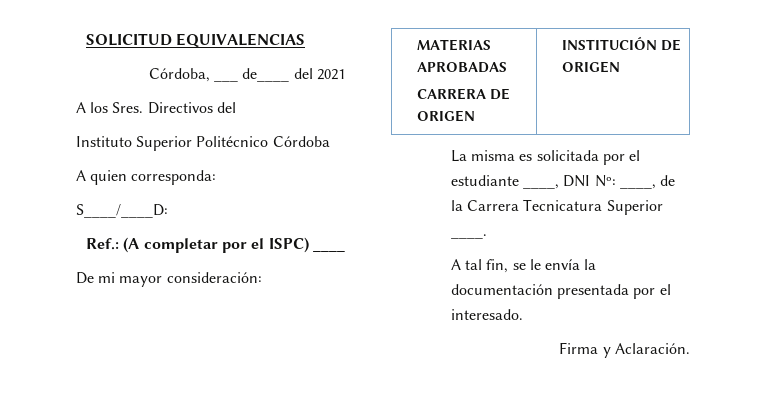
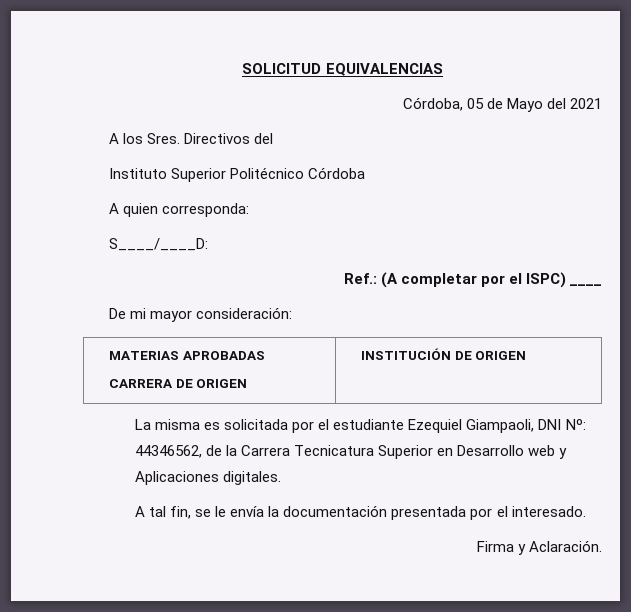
[214,68,290,82] ___ de____ -> [466,98,543,112] 05 de Mayo
[522,184,559,189] ____, -> [408,419,535,433] Ezequiel Giampaoli,
[619,184,656,189] ____, -> [135,445,203,458] 44346562,
[450,234,487,239] ____. -> [437,445,568,459] [135,471,282,485] en Desarrollo web y Aplicaciones digitales.

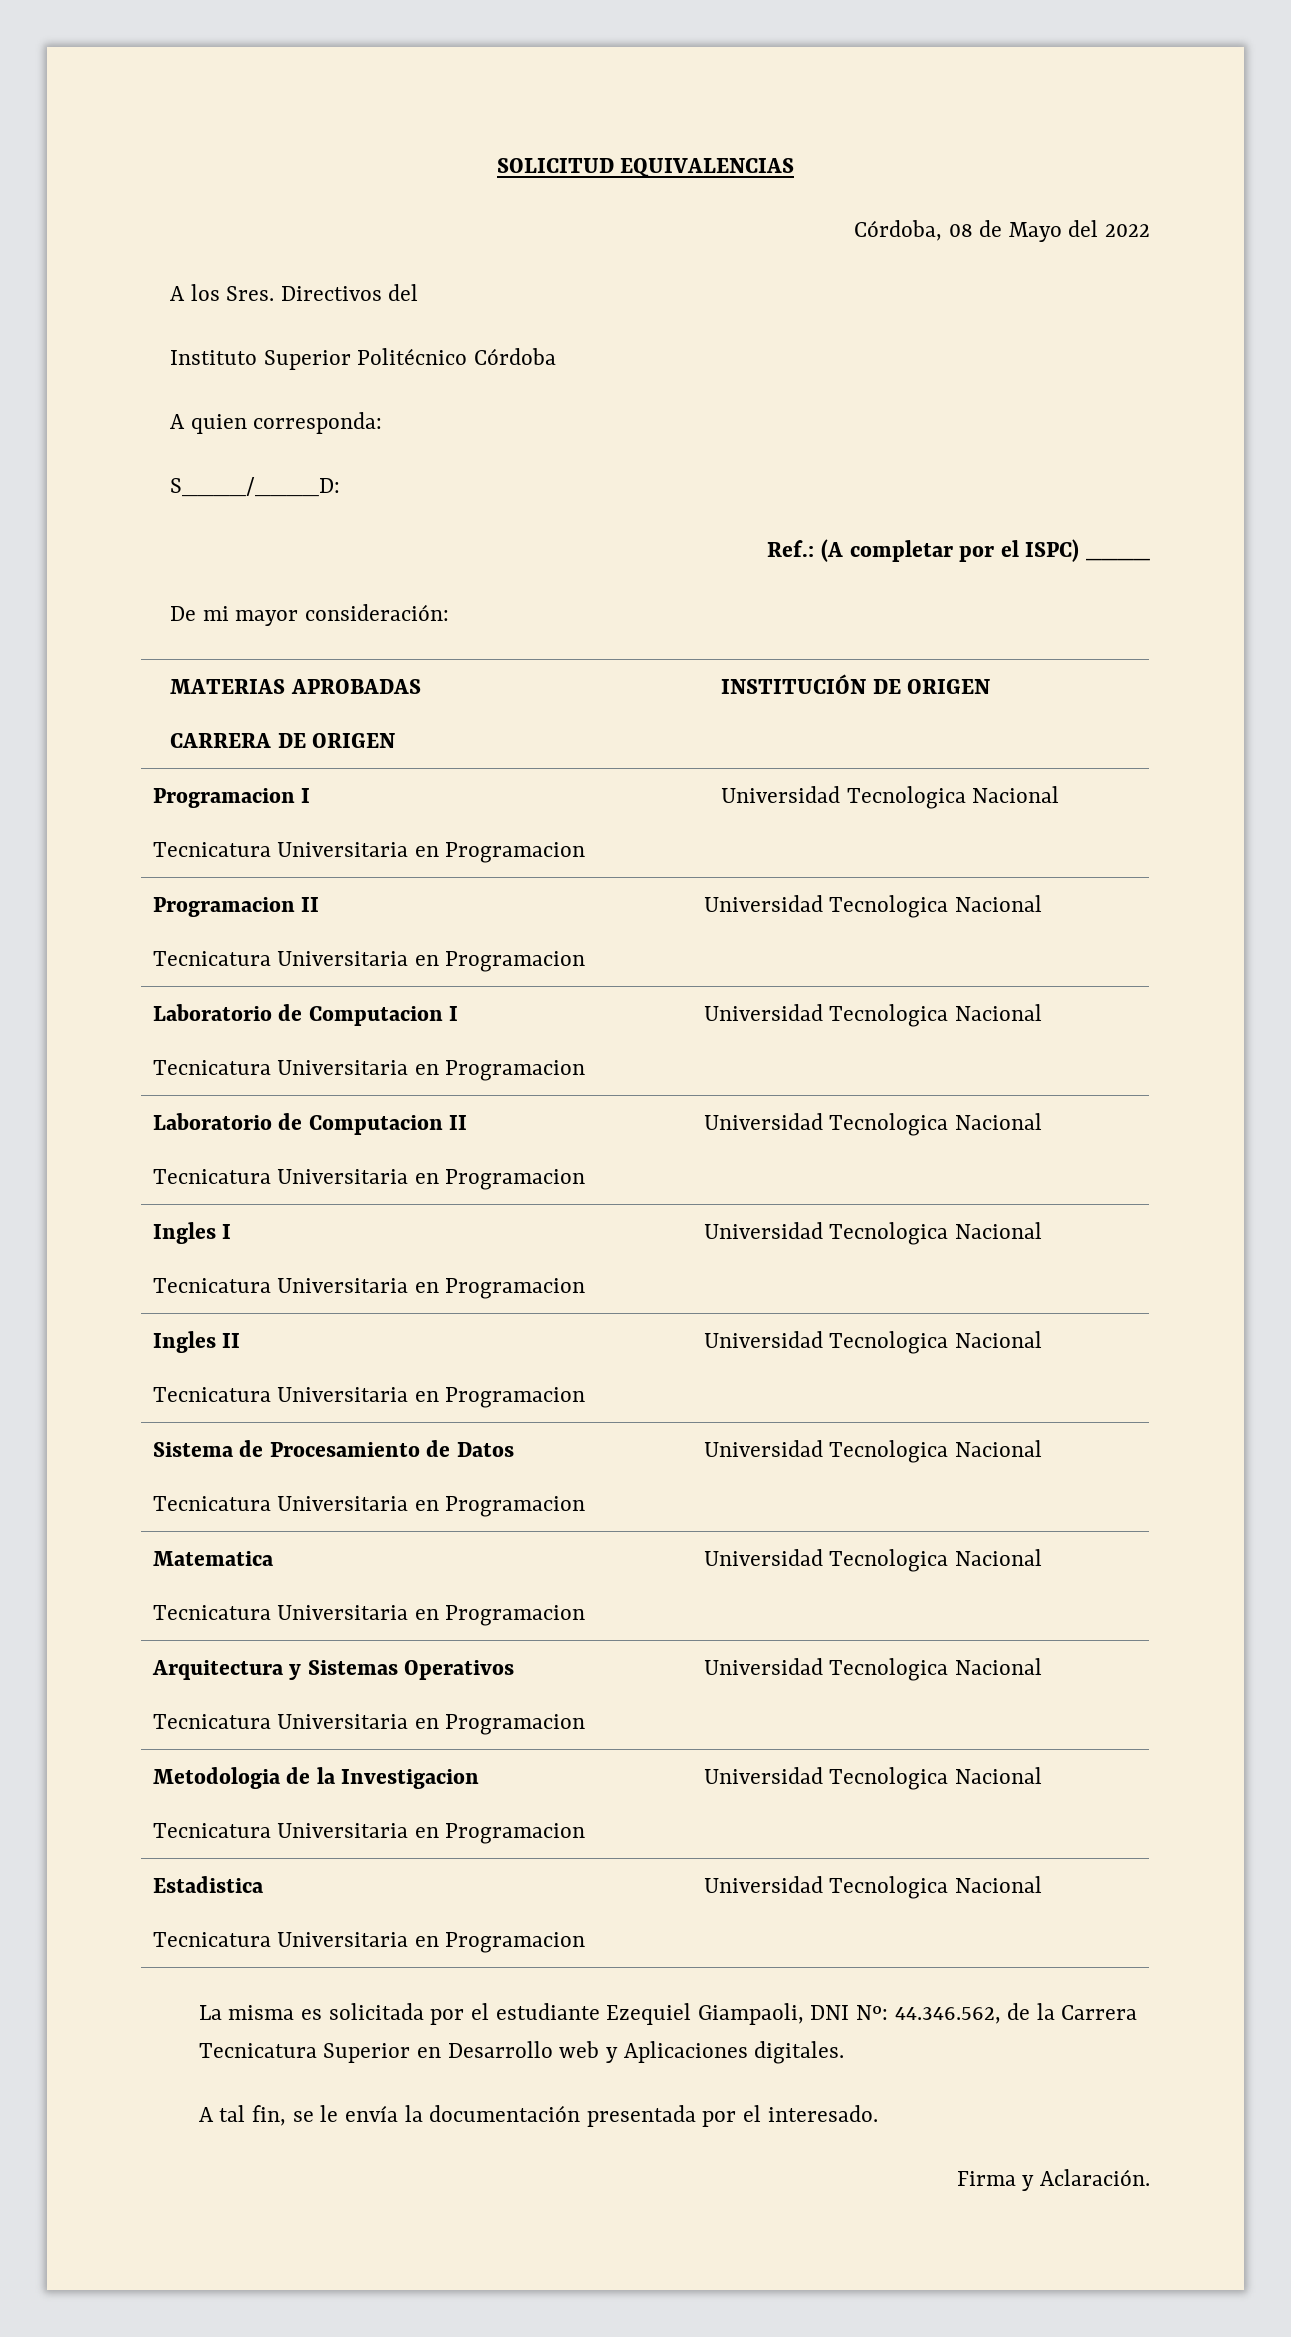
[466,98,484,109] 05 -> [948,224,973,237] 08
[570,98,602,109] 2021 -> [1105,224,1150,237] 2022
(527, 355) none -> [152,788,311,808] [152,842,586,863] [720,786,1060,809] [152,897,320,917] [152,951,586,972] [703,895,1042,918] [152,1004,459,1026] [152,1060,586,1081] [703,1004,1042,1027] [152,1113,468,1135] [152,1169,586,1190] [703,1113,1042,1136] [152,1222,232,1244] [152,1278,586,1299] [703,1222,1042,1245] [152,1331,241,1353] [152,1387,586,1408] [703,1331,1042,1354] [152,1440,515,1457] [152,1496,586,1517] [703,1440,1042,1463] [152,1551,274,1566] [152,1605,586,1626] [703,1549,1042,1572] [151,1660,515,1680] [152,1714,586,1735] [703,1658,1042,1681] [152,1767,480,1789] [152,1823,586,1844] [703,1767,1042,1790] [152,1876,264,1893] [152,1932,586,1953] [703,1876,1042,1899] // Programacion I // Tecnicatura Universitaria en Programacion | Universidad Tecnologica Nacional // Programacion II // Tecnicatura Universitaria en Programacion | Universidad Tecnologica Nacional // Laboratorio de Computacion I // Tecnicatura Universitaria en Programacion | Universidad Tecnologica Nacional // Laboratorio de Computacion II // Tecnicatura Universitaria en Programacion | Universidad Tecnologica Nacional // Ingles I // Tecnicatura Universitaria en Programacion | Universidad Tecnologica Nacional // Ingles II // Tecnicatura Universitaria en Programacion | Universidad Tecnologica Nacional // Sistema de Procesamiento de Datos // Tecnicatura Universitaria en Programacion | Universidad Tecnologica Nacional // Matematica // Tecnicatura Universitaria en Programacion | Universidad Tecnologica Nacional // Arquitectura y Sistemas Operativos // Tecnicatura Universitaria en Programacion | Universidad Tecnologica Nacional // Metodologia de la Investigacion // Tecnicatura Universitaria en Programacion | Universidad Tecnologica Nacional // Estadistica // Tecnicatura Universitaria en Programacion | Universidad Tecnologica Nacional
[135,445,203,458] 44346562, -> [894,2007,1001,2024] 44.346.562,

